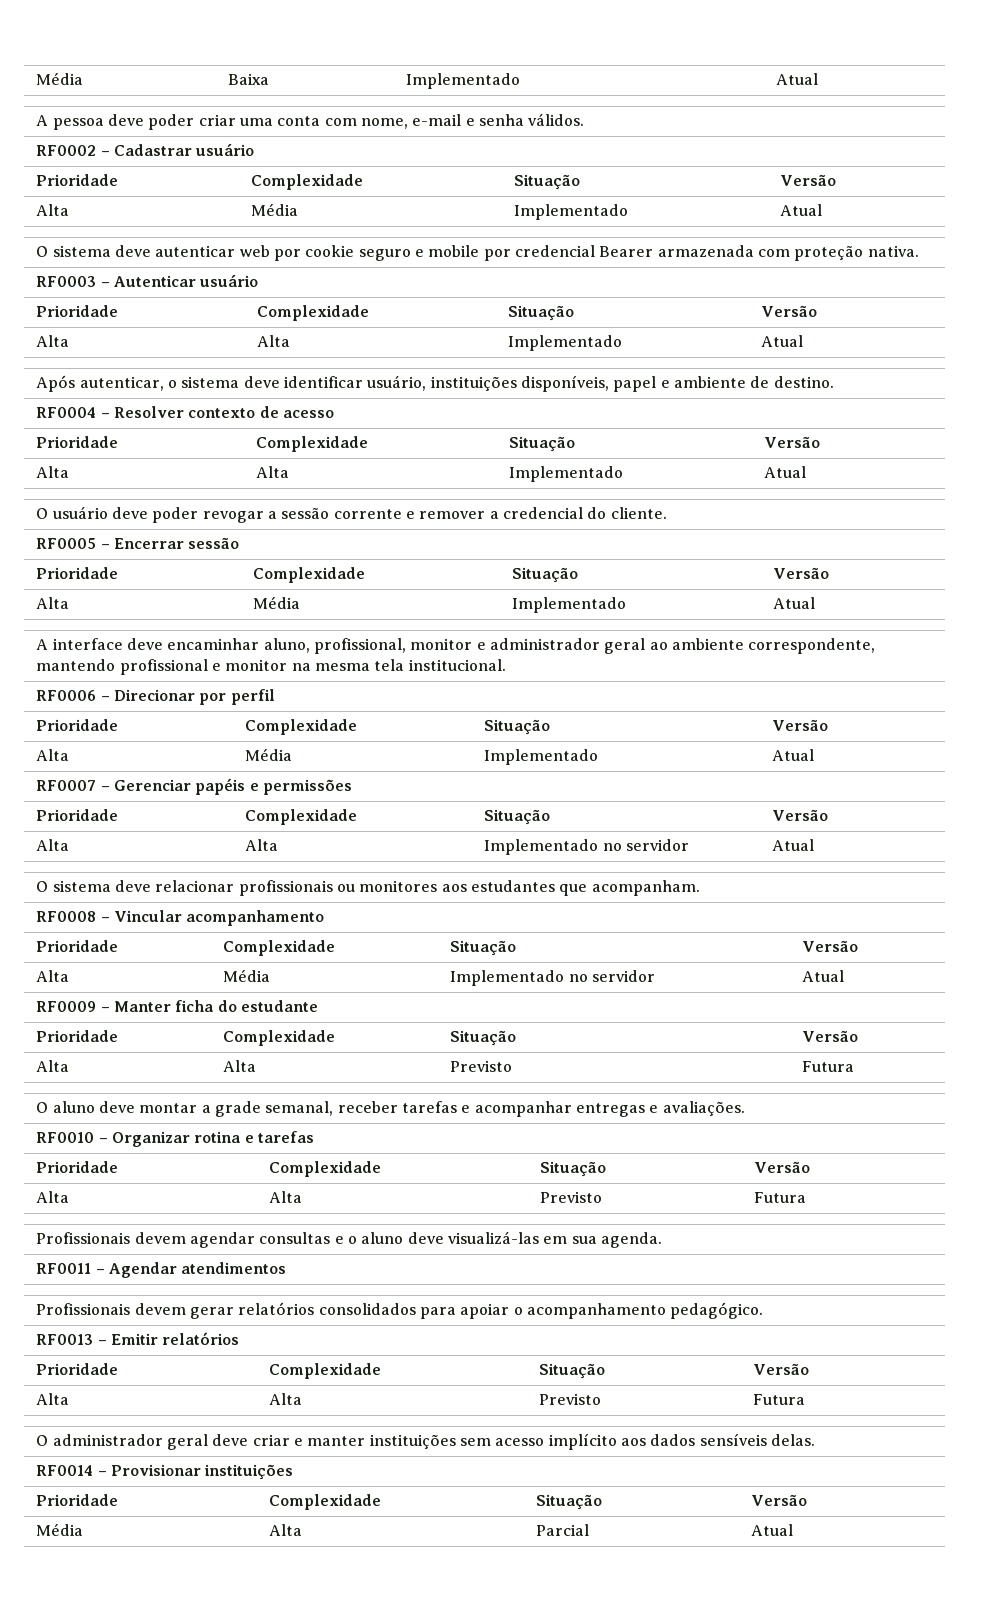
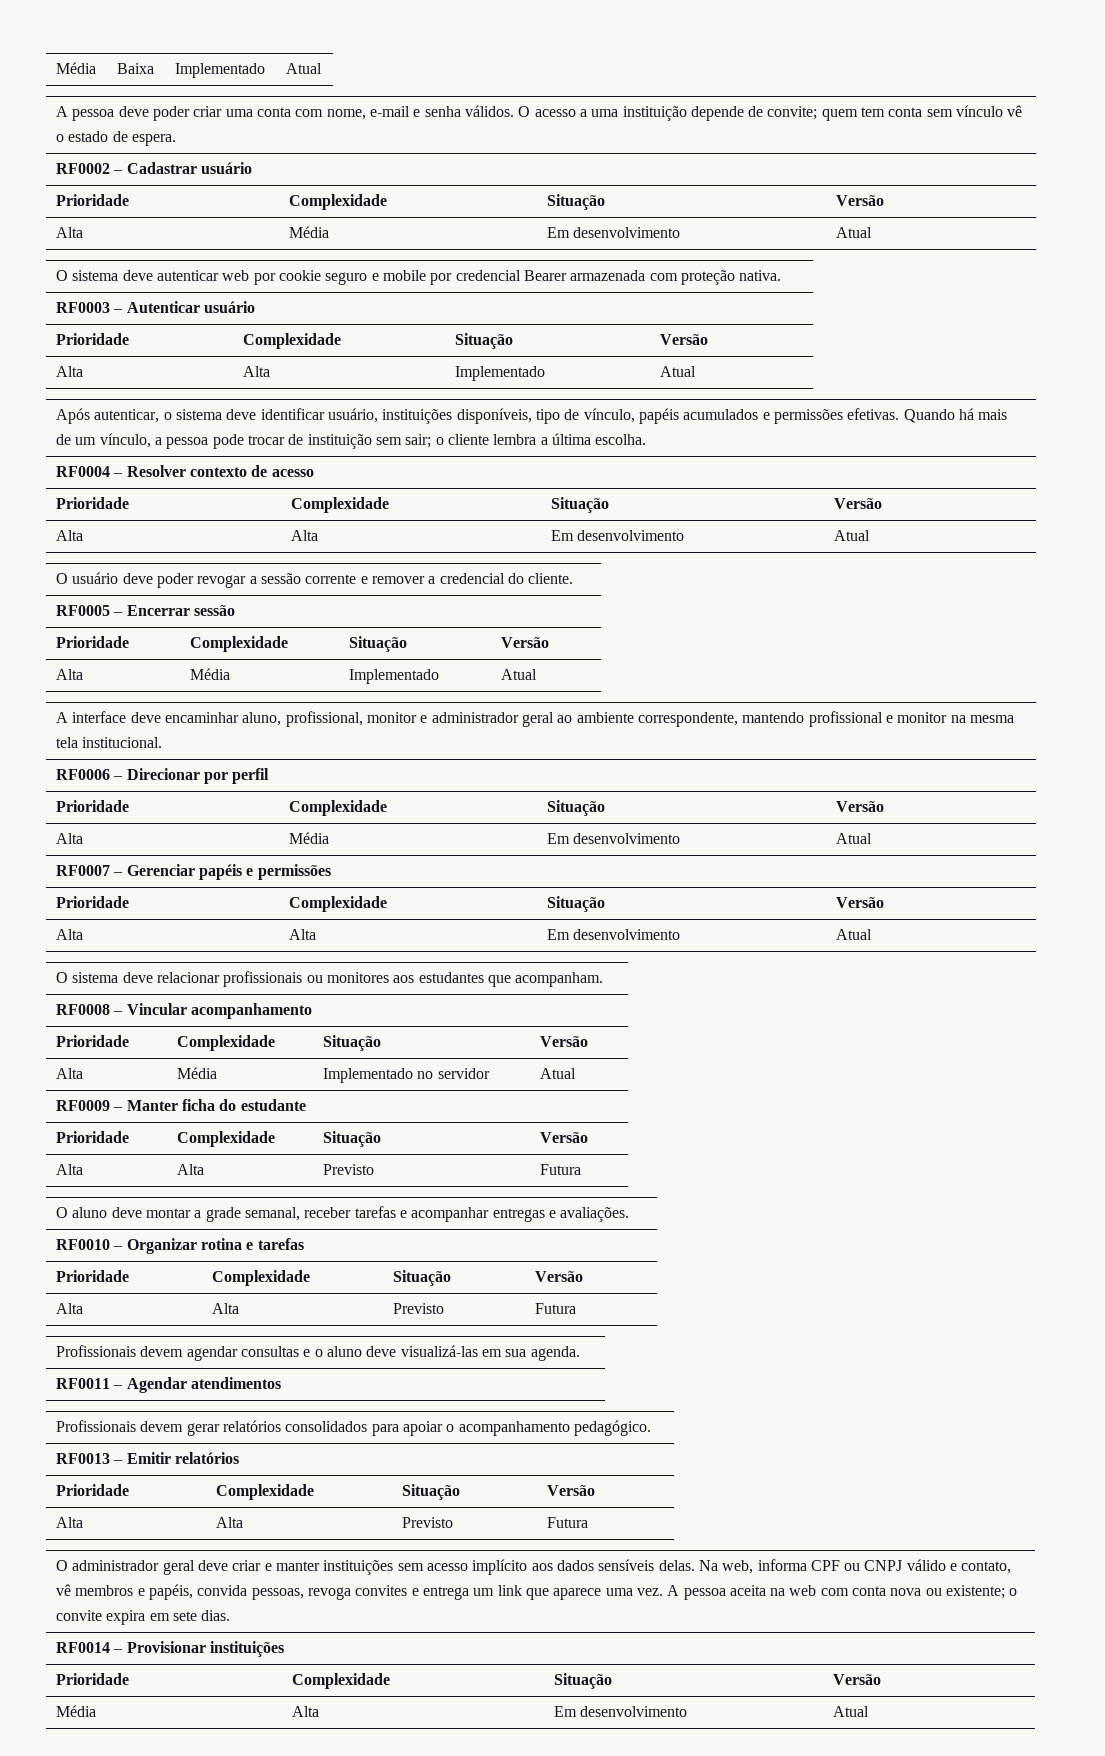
(585, 119) none -> [518,105,1023,121] [56,131,177,146] O acesso a uma instituição depende de convite; quem tem conta sem vínculo vê o estado de espera.
[514,204,629,220] Implementado -> [547,227,681,238] Em desenvolvimento
[613,376,834,392] papel e ambiente de destino. -> [535,408,1008,424] [56,433,647,449] tipo de vínculo, papéis acumulados e permissões efetivas. Quando há mais de um vínculo, a pessoa pode trocar de instituição sem sair; o cliente lembra a última escolha.
[509,466,624,482] Implementado -> [551,530,685,541] Em desenvolvimento
[484,749,599,765] Implementado -> [547,833,681,844] Em desenvolvimento
[484,839,690,855] Implementado no servidor -> [547,929,681,940] Em desenvolvimento
(815, 1440) none -> [698,1559,1012,1574] [56,1584,1018,1600] [56,1610,231,1625] Na web, informa CPF ou CNPJ válido e contato, vê membros e papéis, convida pessoas, revoga convites e entrega um link que aparece uma vez. A pessoa aceita na web com conta nova ou existente; o convite expira em sete dias.
[536,1524,590,1536] Parcial -> [554,1706,688,1717] Em desenvolvimento

